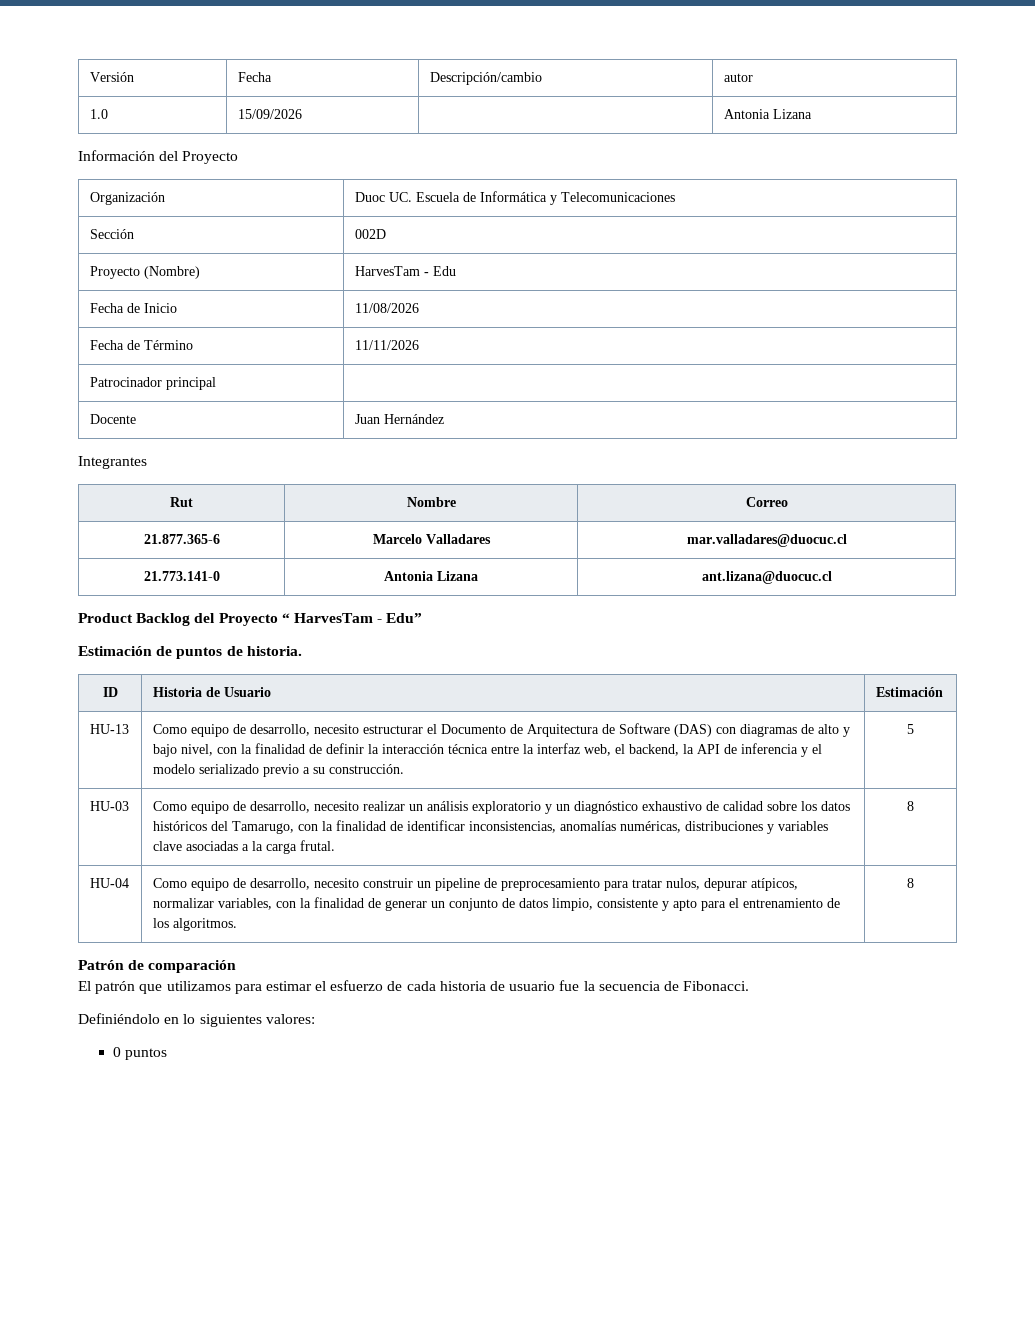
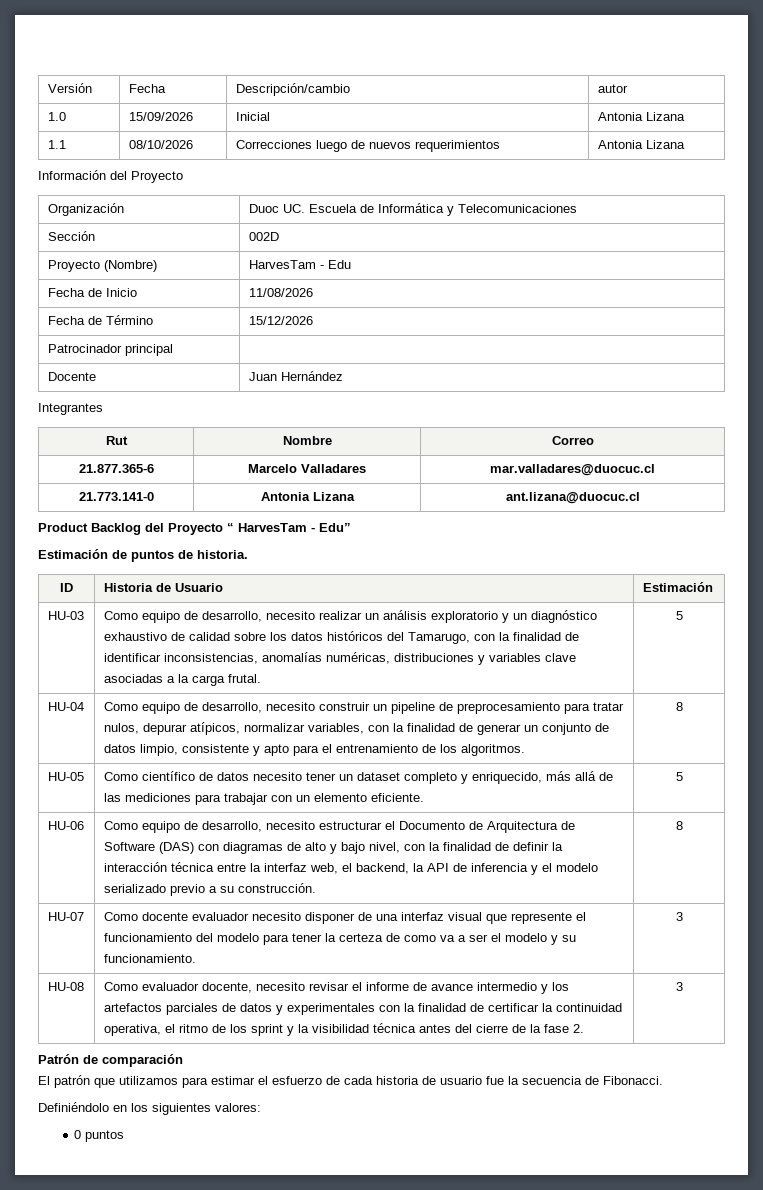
(302, 114) none -> [235,112,270,121] [597,112,685,121] [47,140,66,149] [128,140,193,149] [235,140,500,152] Inicial | Antonia Lizana // 1.1 | 08/10/2026 | Correcciones luego de nuevos requerimientos
[354,340,419,350] 11/11/2026 -> [248,316,313,325] 15/12/2026
[89,724,129,734] HU-13 -> [47,611,84,620] [103,610,597,623] [103,631,579,644] [103,652,576,665] [103,674,261,686] [675,611,683,620] [47,702,84,711] [103,702,624,714] [103,722,609,735] [103,744,525,756] [675,702,683,711] [47,772,84,781] [103,771,613,784] [103,793,424,805] [675,772,683,781] [47,821,84,830] HU-03 | Como equipo de desarrollo, necesito realizar un análisis exploratorio y un diagnóstico exhaustivo de calidad sobre los datos históricos del Tamarugo, con la finalidad de identificar inconsistencias, anomalías numéricas, distribuciones y variables clave asociadas a la carga frutal. | 5 // HU-04 | Como equipo de desarrollo, necesito construir un pipeline de preprocesamiento para tratar nulos, depurar atípicos, normalizar variables, con la finalidad de generar un conjunto de datos limpio, consistente y apto para el entrenamiento de los algoritmos. | 8 // HU-05 | Como científico de datos necesito tener un dataset completo y enriquecido, más allá de las mediciones para trabajar con un elemento eficiente. | 5 // HU-06
[907,724,914,734] [89,801,129,811] [152,801,850,814] [152,820,828,834] [152,840,335,854] [907,801,914,811] [89,878,129,888] [152,878,798,891] [152,897,840,911] [152,918,237,931] [907,878,914,888] 5 // HU-03 | Como equipo de desarrollo, necesito realizar un análisis exploratorio y un diagnóstico exhaustivo de calidad sobre los datos históricos del Tamarugo, con la finalidad de identificar inconsistencias, anomalías numéricas, distribuciones y variables clave asociadas a la carga frutal. | 8 // HU-04 | Como equipo de desarrollo, necesito construir un pipeline de preprocesamiento para tratar nulos, depurar atípicos, normalizar variables, con la finalidad de generar un conjunto de datos limpio, consistente y apto para el entrenamiento de los algoritmos. | 8 -> [675,821,683,830] [47,912,84,921] [103,912,586,924] [103,933,576,945] [103,954,196,963] [675,912,683,921] [47,982,84,991] [103,982,569,994] [103,1003,622,1015] [103,1023,584,1036] [675,982,683,991] 8 // HU-07 | Como docente evaluador necesito disponer de una interfaz visual que represente el funcionamiento del modelo para tener la certeza de como va a ser el modelo y su funcionamiento. | 3 // HU-08 | Como evaluador docente, necesito revisar el informe de avance intermedio y los artefactos parciales de datos y experimentales con la finalidad de certificar la continuidad operativa, el ritmo de los sprint y la visibilidad técnica antes del cierre de la fase 2. | 3
[183,1014,196,1024] lo -> [131,1103,148,1112] los

